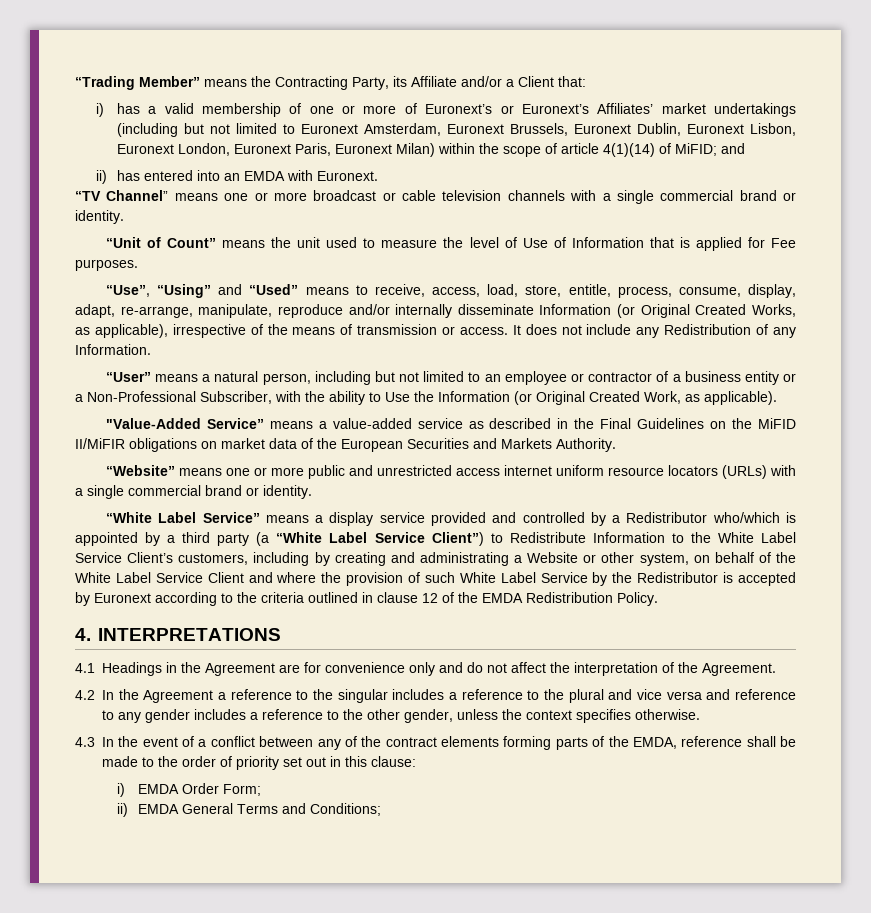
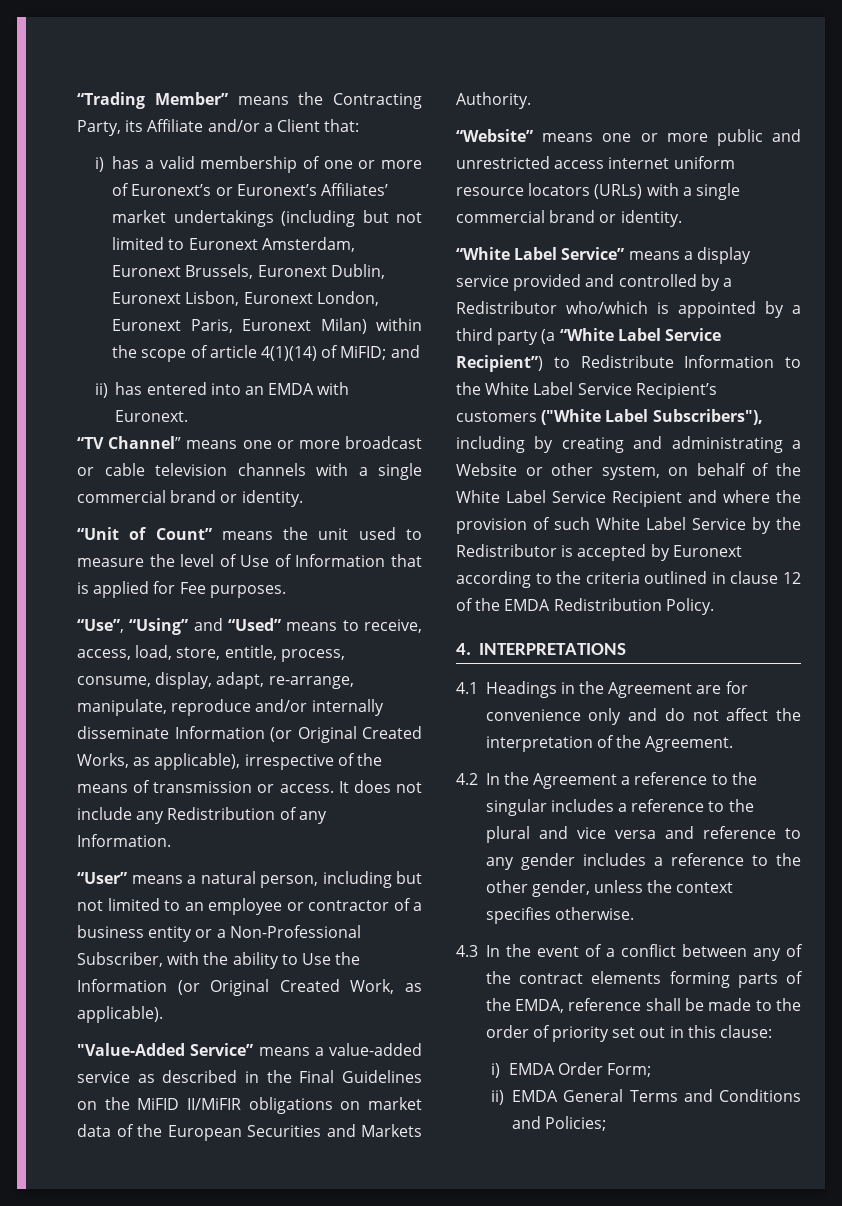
[431,532,484,546] Client”) -> [456,355,543,372] Recipient”)
[127,552,249,565] Client’s customers, -> [635,383,717,399] [456,409,763,425] Recipient’s customers ("White Label Subscribers"),
[207,572,244,583] Client -> [612,491,682,507] Recipient
[309,803,381,816] Conditions; -> [719,1089,801,1102] [512,1116,607,1131] Conditions and Policies;

